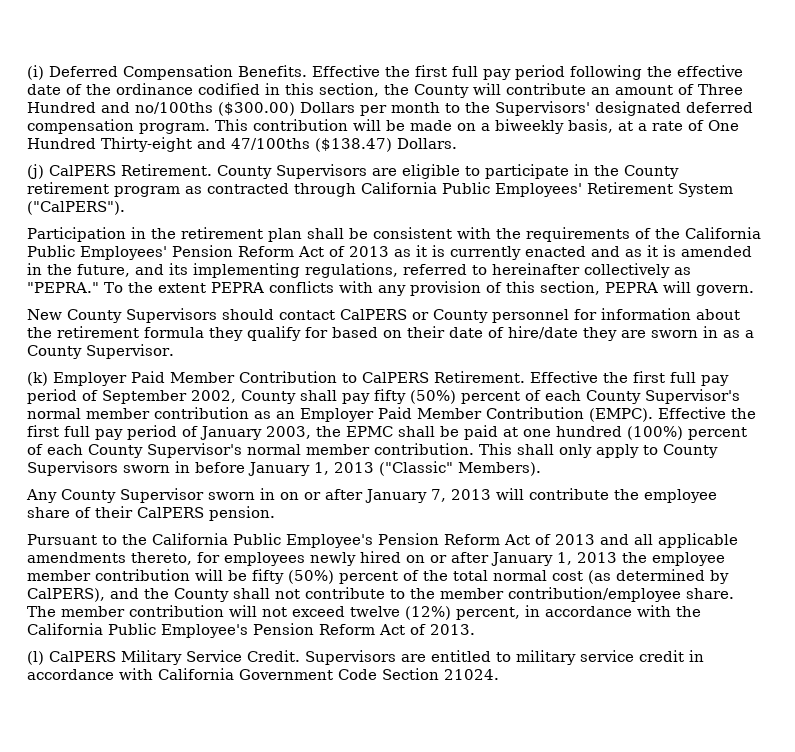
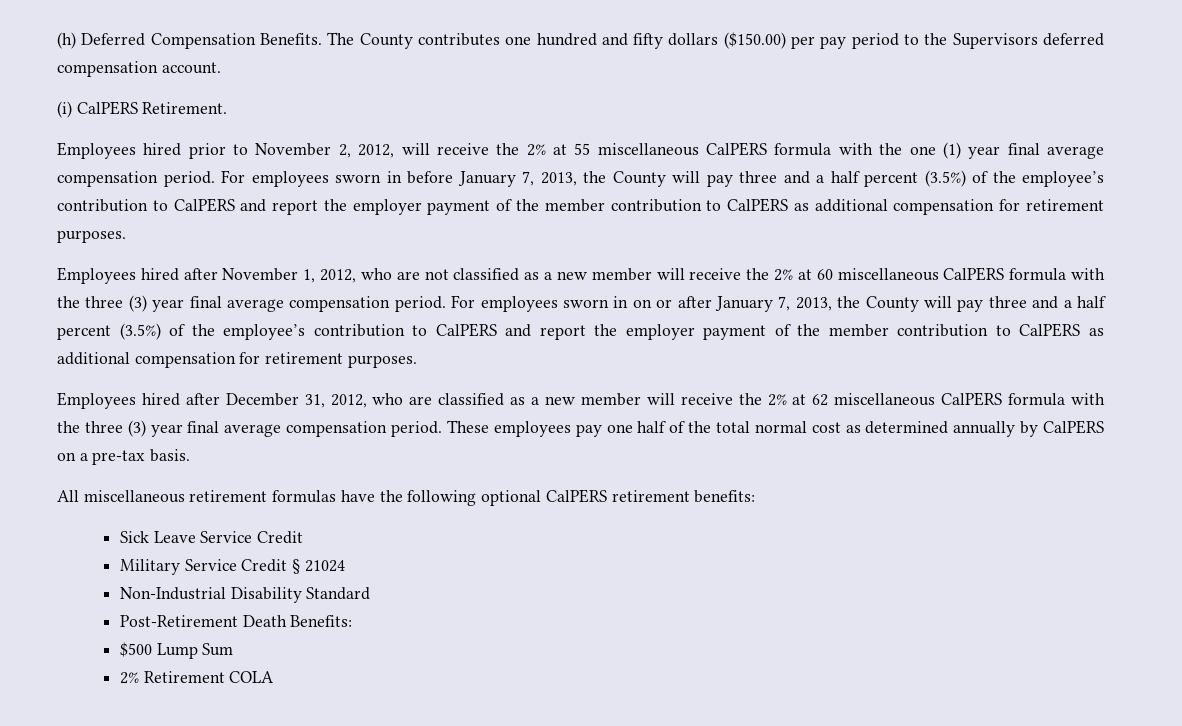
[27,65,44,80] (i) -> [57,32,76,49] (h)
[312,65,743,80] [27,83,743,98] [27,101,753,116] [27,119,739,134] [27,137,457,152] [27,164,679,179] [27,182,733,197] [27,201,125,215] [27,227,761,242] [27,245,752,260] [27,263,691,278] [27,281,754,296] [27,308,740,323] [27,326,754,341] [27,344,174,359] [27,371,729,386] [27,389,740,404] [27,407,756,422] [27,425,747,440] [27,443,718,458] [27,461,541,476] [26,488,204,503] Effective the first full pay period following the effective date of the ordinance codified in this section, the County will contribute an amount of Three Hundred and no/100ths ($300.00) Dollars per month to the Supervisors' designated deferred compensation program. This contribution will be made on a biweekly basis, at a rate of One Hundred Thirty-eight and 47/100ths ($138.47) Dollars. // (j) CalPERS Retirement. County Supervisors are eligible to participate in the County retirement program as contracted through California Public Employees' Retirement System ("CalPERS"). // Participation in the retirement plan shall be consistent with the requirements of the California Public Employees' Pension Reform Act of 2013 as it is currently enacted and as it is amended in the future, and its implementing regulations, referred to hereinafter collectively as "PEPRA." To the extent PEPRA conflicts with any provision of this section, PEPRA will govern. // New County Supervisors should contact CalPERS or County personnel for information about the retirement formula they qualify for based on their date of hire/date they are sworn in as a County Supervisor. // (k) Employer Paid Member Contribution to CalPERS Retirement. Effective the first full pay period of September 2002, County shall pay fifty (50%) percent of each County Supervisor's normal member contribution as an Employer Paid Member Contribution (EMPC). Effective the first full pay period of January 2003, the EPMC shall be paid at one hundred (100%) percent of each County Supervisor's normal member contribution. This shall only apply to County Supervisors sworn in before January 1, 2013 ("Classic" Members). // Any County Supervisor -> [327,32,1104,49] [57,61,221,77] [57,101,228,118] [57,142,1105,159] [57,170,1104,187] [57,198,1105,215] [57,230,126,243] [57,267,1106,284] [57,295,558,312] The County contributes one hundred and fifty dollars ($150.00) per pay period to the Supervisors deferred compensation account. // (i) CalPERS Retirement. // Employees hired prior to November 2, 2012, will receive the 2% at 55 miscellaneous CalPERS formula with the one (1) year final average compensation period. For employees sworn in before January 7, 2013, the County will pay three and a half percent (3.5%) of the employee’s contribution to CalPERS and report the employer payment of the member contribution to CalPERS as additional compensation for retirement purposes. // Employees hired after November 1, 2012, who are not classified as a new member will receive the 2% at 60 miscellaneous CalPERS formula with the three (3) year final average compensation period. For employees
[451,488,717,503] [27,506,275,521] [27,533,738,548] [27,551,725,566] [27,569,398,584] 2013 will contribute the employee share of their CalPERS pension. // Pursuant to the California Public Employee's Pension Reform Act of 2013 and all applicable amendments thereto, for employees newly hired on or after January 1, 2013 the employee member contribution will be fifty (50%) percent -> [795,296,1106,312] [57,323,1104,340] [57,352,417,368] [57,392,1105,409] [57,420,667,437] 2013, the County will pay three and a half percent (3.5%) of the employee’s contribution to CalPERS and report the employer payment of the member contribution to CalPERS as additional compensation for retirement purposes. // Employees hired after December 31, 2012, who are classified as a new member will receive the 2% at 62 miscellaneous CalPERS formula with the three (3) year final average compensation period. These employees pay one half
[588,569,729,584] [27,587,734,602] [27,605,701,620] [27,623,475,638] [27,650,704,665] [27,668,499,680] (as determined by CalPERS), and the County shall not contribute to the member contribution/employee share. The member contribution will not exceed twelve (12%) percent, in accordance with the California Public Employee's Pension Reform Act of 2013. // (l) CalPERS Military Service Credit. Supervisors are entitled to military service credit in accordance with California Government Code Section 21024. -> [845,420,1104,437] [57,449,191,465] [57,489,756,506] [119,531,304,544] [119,559,345,575] [119,587,371,603] [119,615,353,627] [119,642,234,659] [119,671,275,684] as determined annually by CalPERS on a pre-tax basis. // All miscellaneous retirement formulas have the following optional CalPERS retirement benefits: // Sick Leave Service Credit // Military Service Credit § 21024 // Non-Industrial Disability Standard // Post-Retirement Death Benefits: // $500 Lump Sum // 2% Retirement COLA

